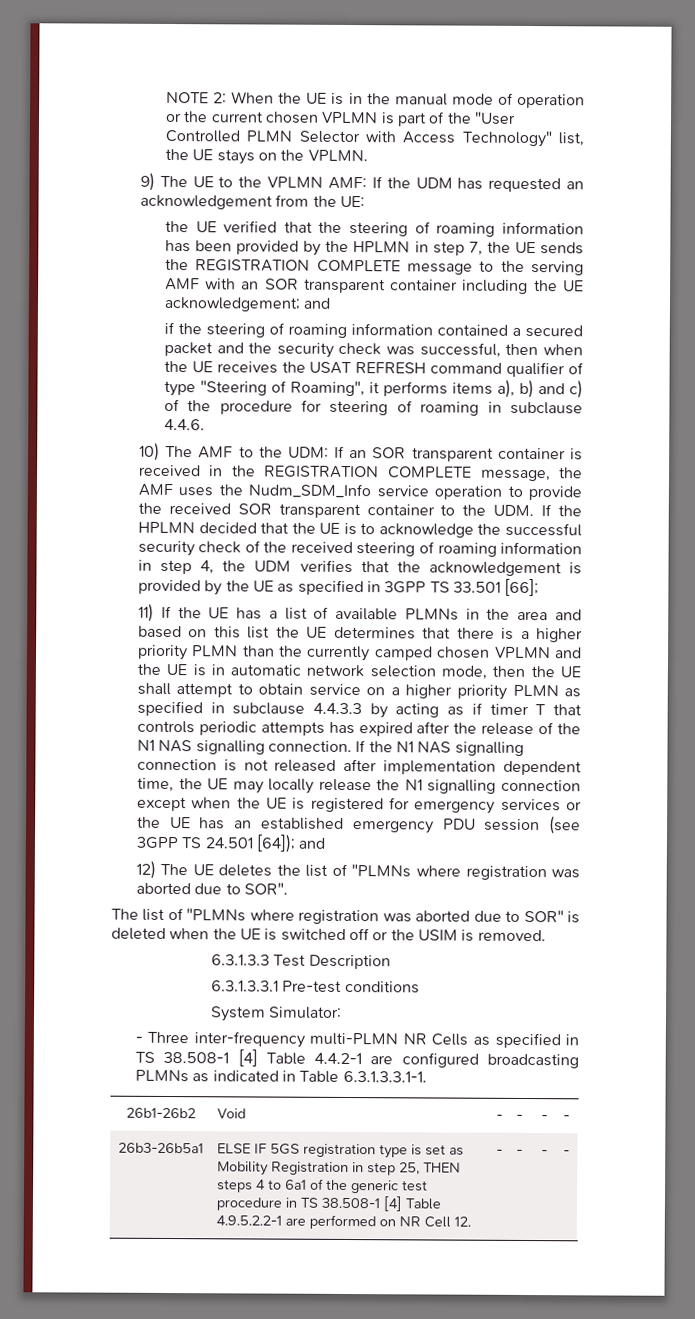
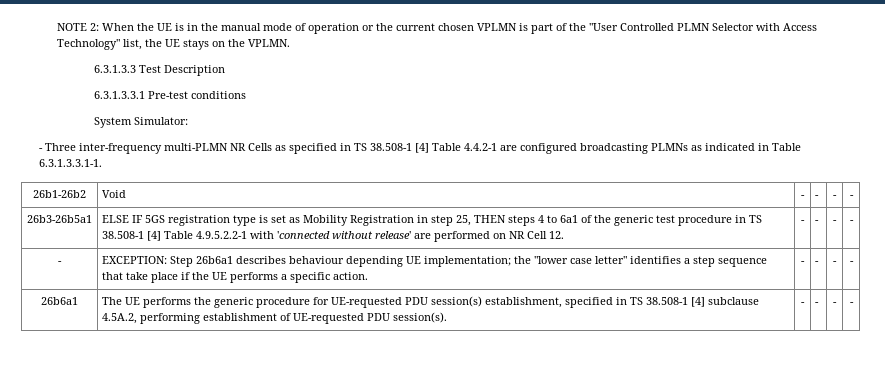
[139,172,584,193] [139,194,365,210] [164,220,584,237] [164,239,584,256] [164,258,585,276] [164,277,585,295] [163,296,332,312] [163,321,583,338] [163,341,584,358] [163,360,584,378] [163,379,583,399] [163,398,584,416] [163,418,205,431] [138,442,584,462] [138,464,583,482] [137,483,583,501] [137,502,582,519] [137,521,582,538] [137,540,582,557] [137,559,582,577] [137,578,540,597] [137,603,582,622] [137,625,583,643] [136,644,582,662] [136,663,581,680] [136,682,581,700] [136,700,583,719] [136,720,581,737] [136,739,524,756] [136,758,582,776] [136,777,581,794] [136,796,582,814] [136,816,581,835] [135,834,327,853] [135,860,580,881] [135,882,288,895] [111,907,580,925] [111,927,546,942] // 9) The UE to the VPLMN AMF: If the UDM has requested an acknowledgement from the UE: // the UE verified that the steering of roaming information has been provided by the HPLMN in step 7, the UE sends the REGISTRATION COMPLETE message to the serving AMF with an SOR transparent container including the UE acknowledgement; and // if the steering of roaming information contained a secured packet and the security check was successful, then when the UE receives the USAT REFRESH command qualifier of type "Steering of Roaming", it performs items a), b) and c) of the procedure for steering of roaming in subclause 4.4.6. // 10) The AMF to the UDM: If an SOR transparent container is received in the REGISTRATION COMPLETE message, the AMF uses the Nudm_SDM_Info service operation to provide the received SOR transparent container to the UDM. If the HPLMN decided that the UE is to acknowledge the successful security check of the received steering of roaming information in step 4, the UDM verifies that the acknowledgement is provided by the UE as specified in 3GPP TS 33.501 [66]; // 11) If the UE has a list of available PLMNs in the area and based on this list the UE determines that there is a higher priority PLMN than the currently camped chosen VPLMN and the UE is in automatic network selection mode, then the UE shall attempt to obtain service on a higher priority PLMN as specified in subclause 4.4.3.3 by acting as if timer T that controls periodic attempts has expired after the release of the N1 NAS signalling connection. If the N1 NAS signalling connection is not released after implementation dependent time, the UE may locally release the N1 signalling connection except when the UE is registered for emergency services or the UE has an established emergency PDU session (see 3GPP TS 24.501 [64]); and // 12) The UE deletes the list of "PLMNs where registration was aborted due to SOR". // The list of "PLMNs where registration was aborted due to SOR" is deleted when the UE is switched off or the USIM is removed. -> (291, 43) none
(283, 1220) none -> [250,231,412,239] with 'connected without release'
(570, 1152) none -> [58,261,62,264] [102,256,768,267] [102,272,369,283] [801,261,805,264] [815,261,820,264] [833,261,837,264] [849,261,854,264] [41,297,78,305] [102,296,760,308] [102,312,448,324] [801,302,805,305] [815,302,820,305] [833,302,837,305] [849,302,854,305] // - | EXCEPTION: Step 26b6a1 describes behaviour depending UE implementation; the "lower case letter" identifies a step sequence that take place if the UE performs a specific action. | - | - | - | - // 26b6a1 | The UE performs the generic procedure for UE-requested PDU session(s) establishment, specified in TS 38.508-1 [4] subclause 4.5A.2, performing establishment of UE-requested PDU session(s). | - | - | - | -

